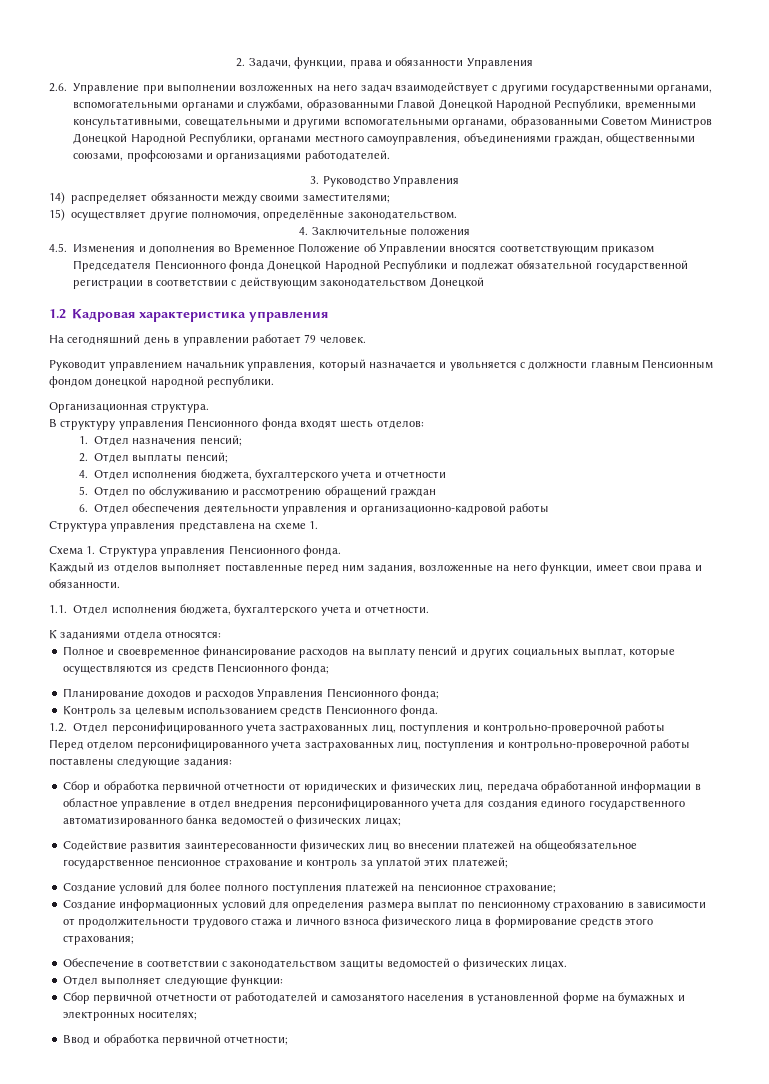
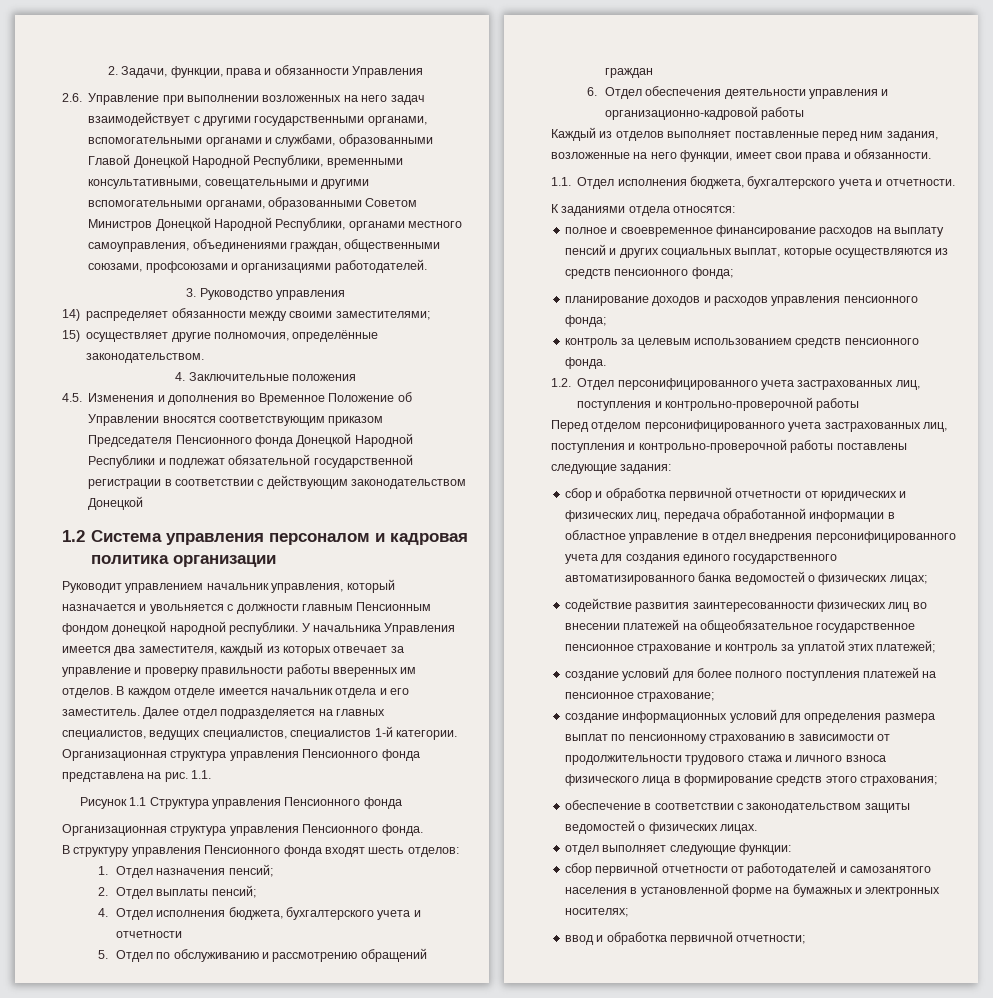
[392,176,459,187] Управления -> [275,290,345,300] управления
[72,309,329,322] [49,334,366,346] Кадровая характеристика управления // На сегодняшний день в управлении работает 79 человек. -> [91,530,469,545] [91,555,277,567] Система управления персоналом и кадровая политика организации
[49,402,210,413] // Организационная структура. -> [301,623,456,635] [62,642,404,656] [62,664,417,677] [62,686,409,698] [62,707,385,719] [62,726,457,740] [62,749,420,761] [62,770,212,782] [79,797,402,809] [62,824,423,836] У начальника Управления имеется два заместителя, каждый из которых отвечает за управление и проверку правильности работы вверенных им отделов. В каждом отделе имеется начальник отдела и его заместитель. Далее отдел подразделяется на главных специалистов, ведущих специалистов, специалистов 1-й категории. Организационная структура управления Пенсионного фонда представлена на рис. 1.1. // Рисунок 1.1 Структура управления Пенсионного фонда // Организационная структура управления Пенсионного фонда.
[49,521,318,532] [49,545,341,557] // Структура управления представлена на схеме 1. // Схема 1. Структура управления Пенсионного фонда. -> (805, 113) none
[62,646,104,655] Полное -> [564,227,607,234] полное
[216,663,330,675] [62,688,144,700] Пенсионного фонда; // Планирование -> [614,267,733,279] [564,296,649,306] пенсионного фонда; // планирование
[257,688,439,700] [62,706,116,717] Управления Пенсионного фонда; // Контроль -> [771,296,918,306] [564,315,606,327] [564,338,618,348] управления пенсионного фонда; // контроль
[325,705,397,714] Пенсионного -> [844,338,919,345] пенсионного
[62,781,90,793] Сбор -> [564,488,592,501] сбор
[62,840,127,851] Содействие -> [564,598,632,612] содействие
[62,883,116,893] Создание -> [564,671,619,681] создание
[62,900,116,910] Создание -> [564,713,619,723] создание
[62,958,134,967] Обеспечение -> [564,800,641,810] обеспечение
[62,976,98,986] Отдел -> [564,845,599,855] отдел
[62,992,90,1004] Сбор -> [564,863,592,876] сбор
[62,1035,90,1045] Ввод -> [564,935,594,945] ввод

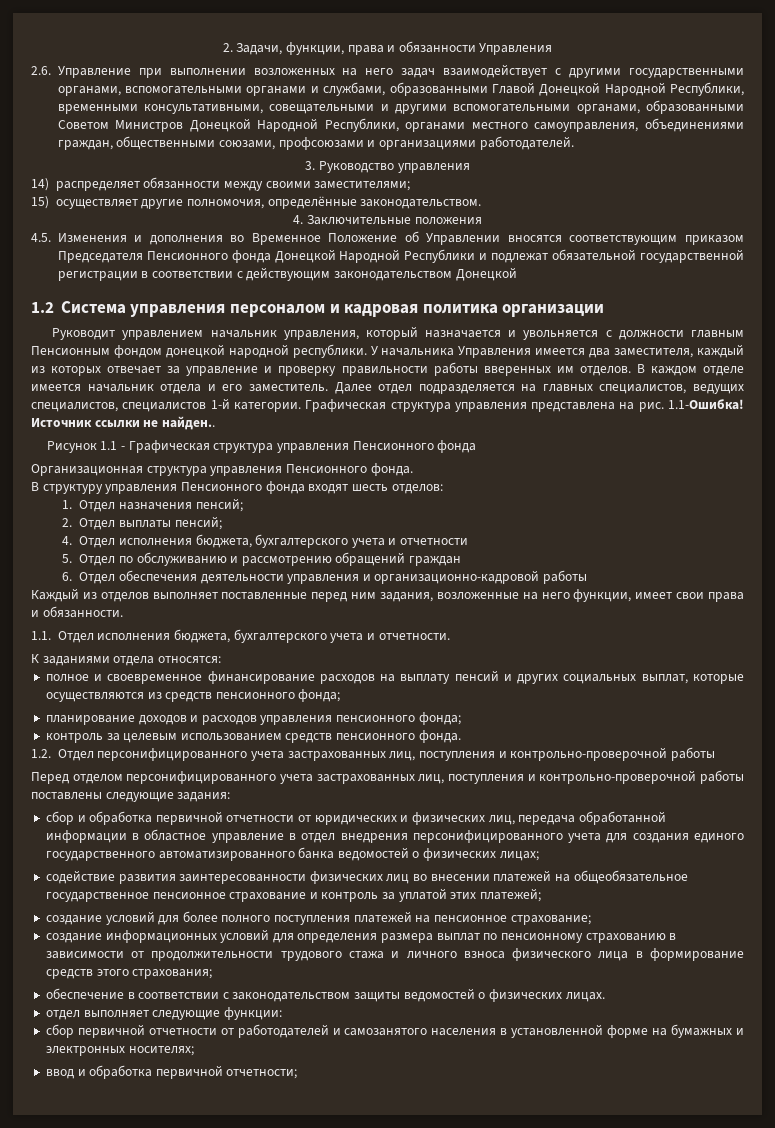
[62,749,420,761] Организационная структура управления Пенсионного фонда -> [305,399,527,412] Графическая структура управления
[191,770,212,779] 1.1. -> [668,399,744,410] [31,416,215,430] 1.1-Ошибка! Источник ссылки не найден..
[149,797,209,809] Структура -> [121,440,274,453] - Графическая структура

